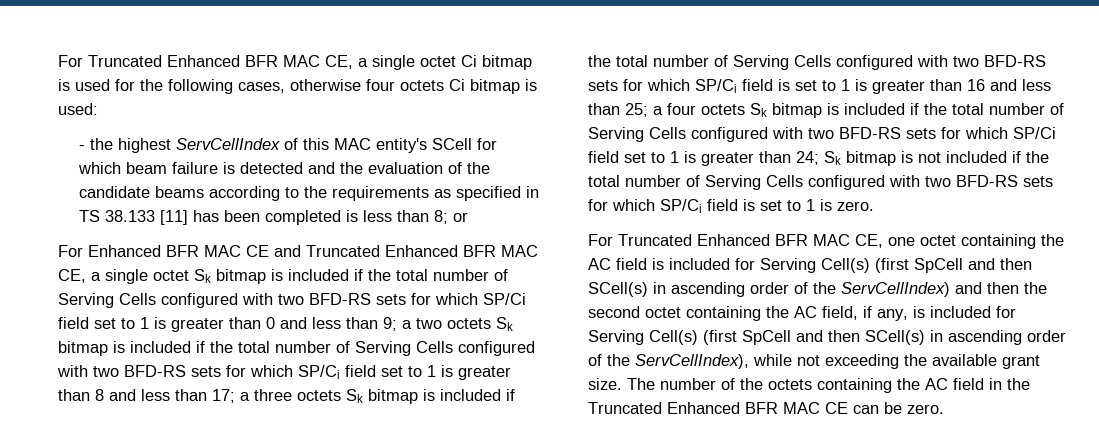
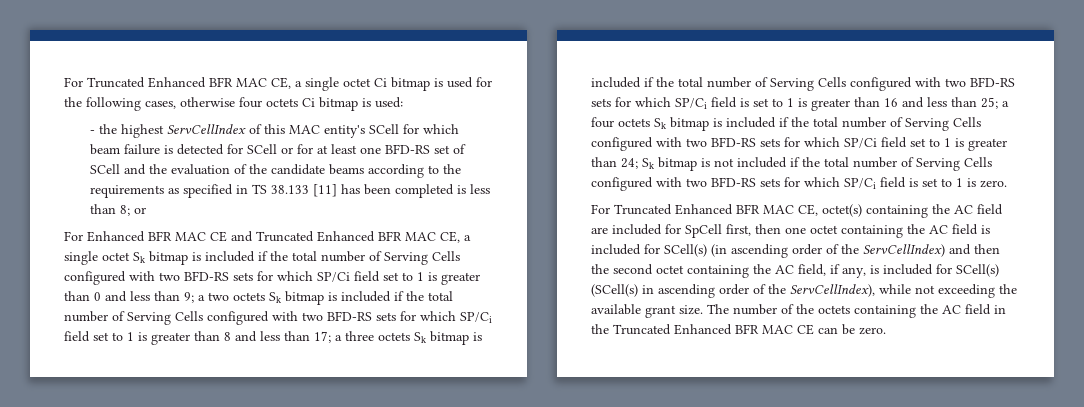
(303, 168) none -> [227,144,467,154] [90,164,121,174] for SCell or for at least one BFD-RS set of SCell
(883, 241) none -> [822,204,1003,218] [591,224,781,238] octet(s) containing the AC field are included for SpCell first, then
[760,258,1032,273] [588,282,666,297] Serving Cell(s) (first SpCell and then SCell(s) in -> [664,244,727,257] SCell(s) (in
[588,330,925,345] Serving Cell(s) (first SpCell and then SCell(s) -> [956,264,999,277] [591,284,638,297] SCell(s) (SCell(s)

